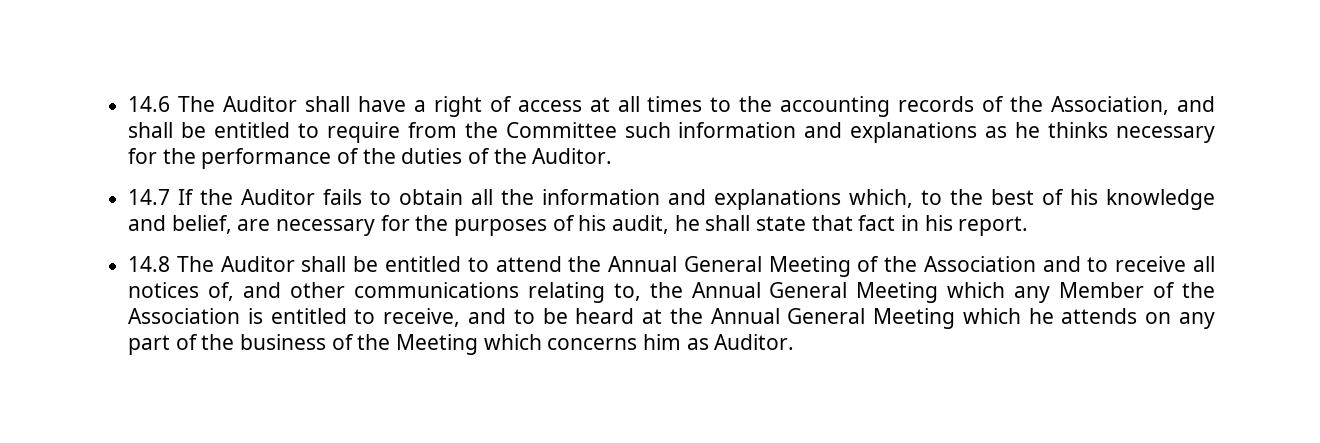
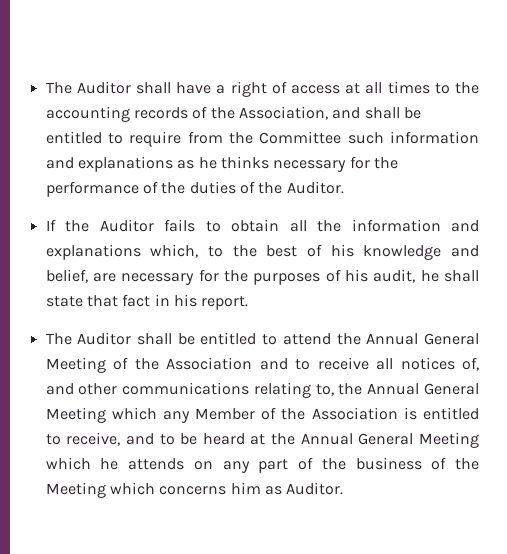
[128,96,171,112] 14.6 -> (45, 88) none
[128,189,171,205] 14.7 -> (344, 187) none
[128,256,171,272] 14.8 -> (249, 303) none

